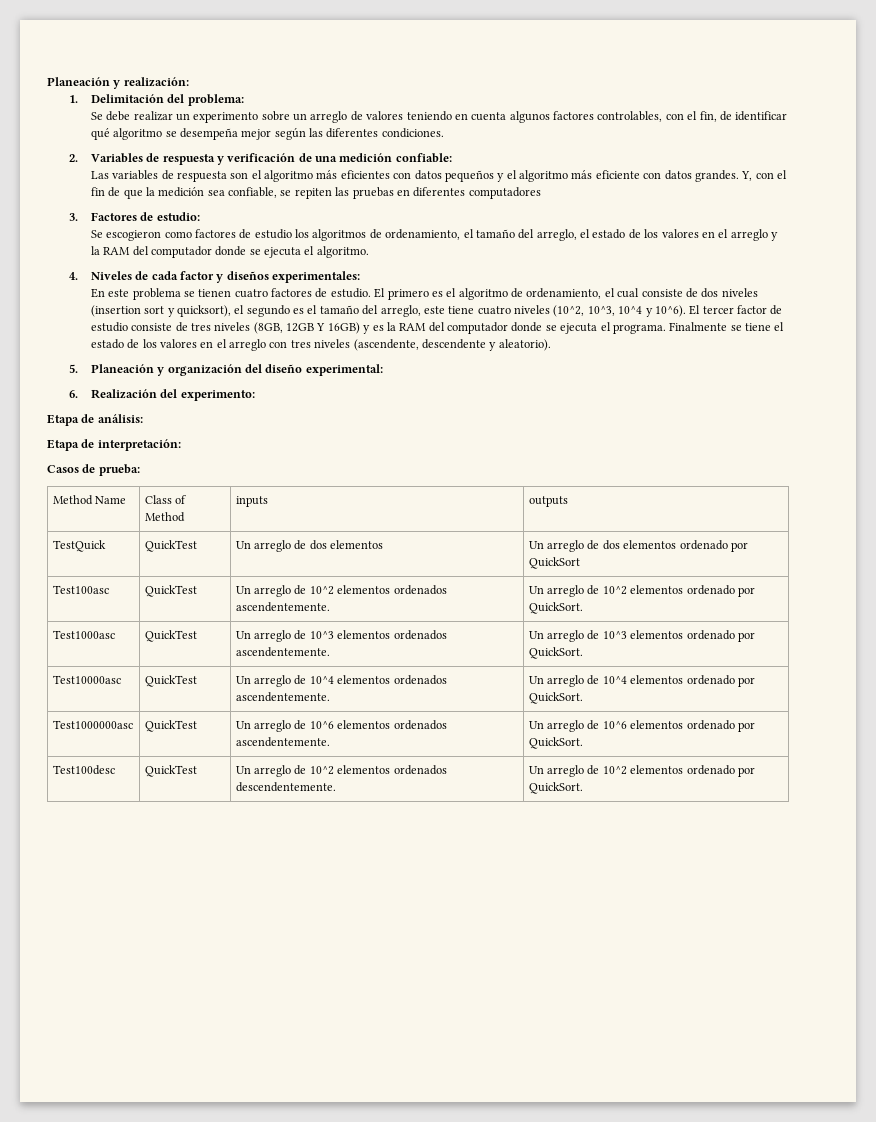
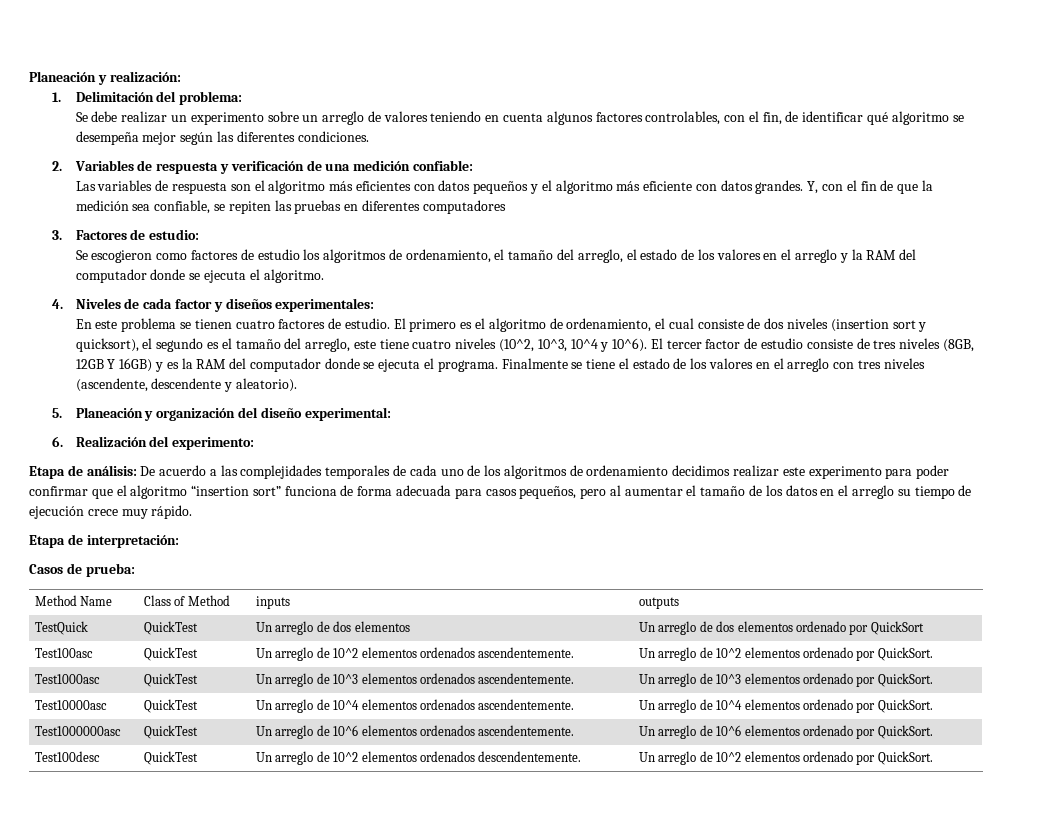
(143, 418) none -> [140,465,950,479] [29,485,972,499] [29,505,193,519] De acuerdo a las complejidades temporales de cada uno de los algoritmos de ordenamiento decidimos realizar este experimento para poder confirmar que el algoritmo “insertion sort” funciona de forma adecuada para casos pequeños, pero al aumentar el tamaño de los datos en el arreglo su tiempo de ejecución crece muy rápido.

